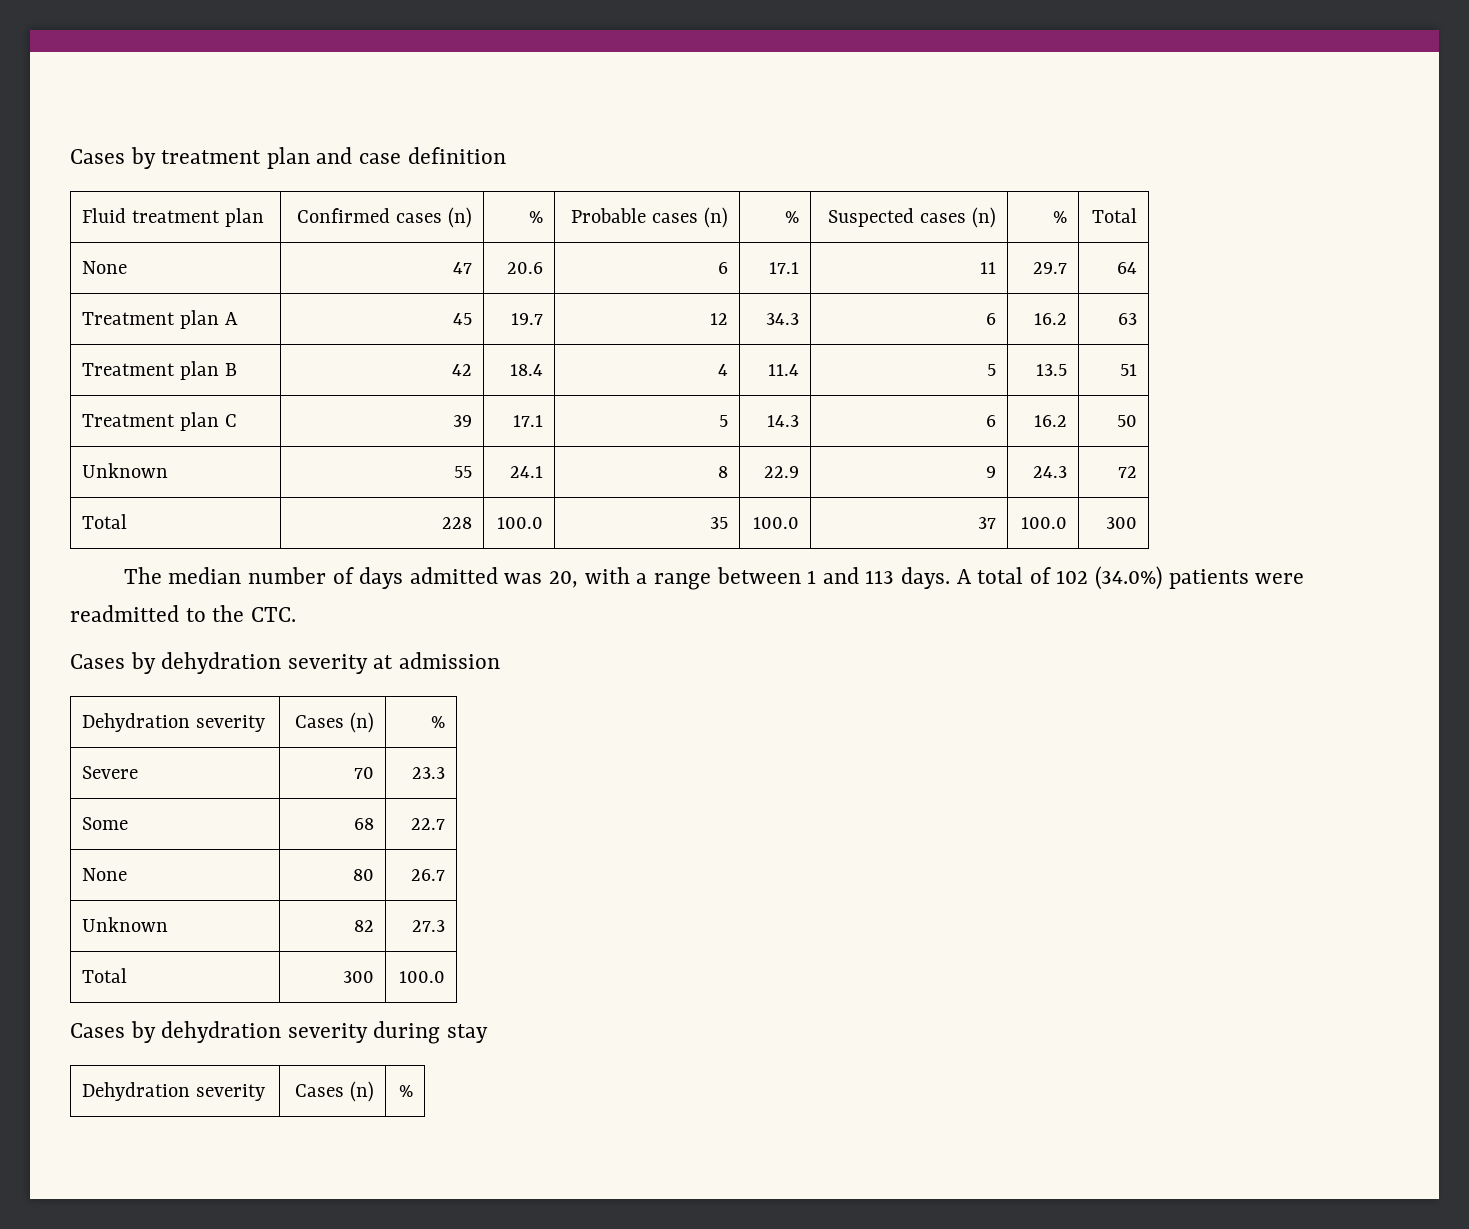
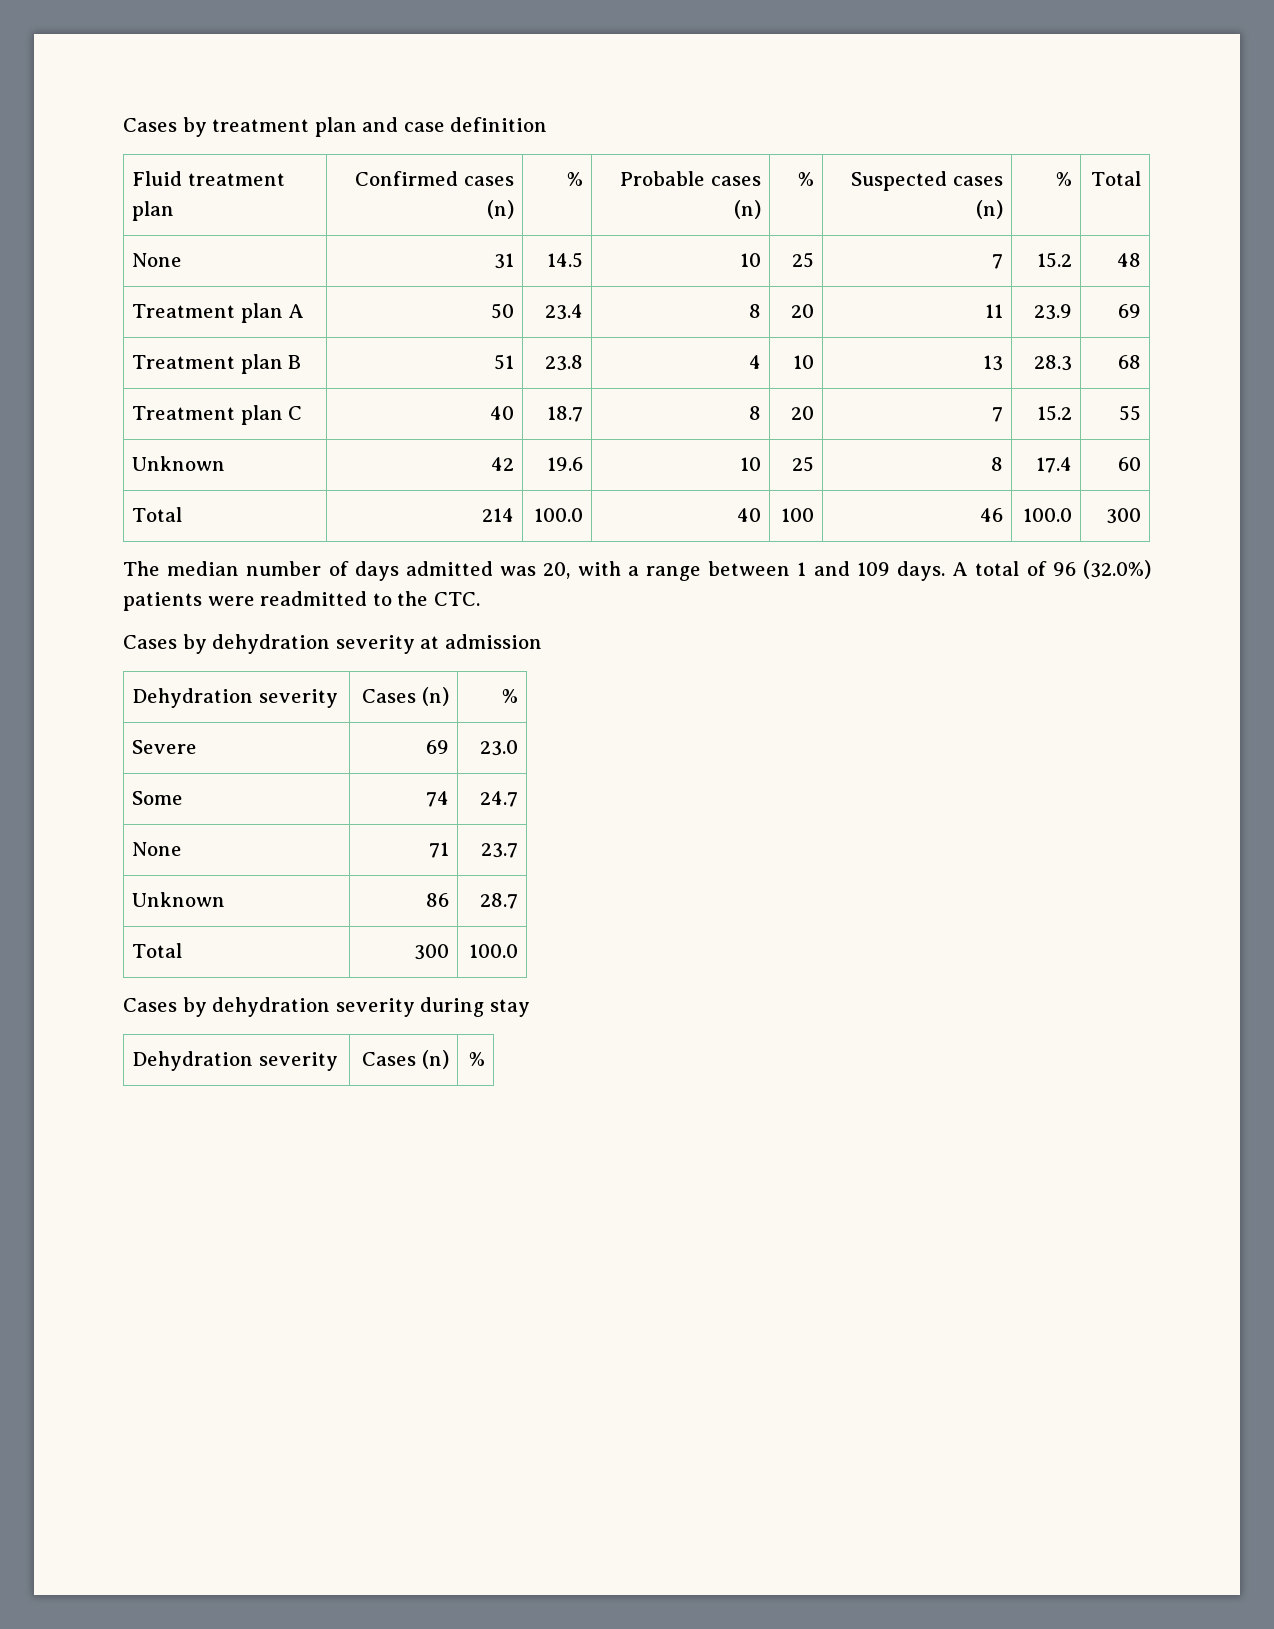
[453,262,473,274] [507,262,544,274] [718,262,729,274] [769,262,800,274] [980,262,997,274] [1033,262,1068,274] [1117,262,1138,274] [81,310,238,329] [453,313,473,325] [511,313,544,325] [710,313,729,325] [766,313,800,325] [986,313,997,325] [1034,313,1068,325] [1118,313,1138,325] 47 | 20.6 | 6 | 17.1 | 11 | 29.7 | 64 // Treatment plan A | 45 | 19.7 | 12 | 34.3 | 6 | 16.2 | 63 -> [493,253,514,269] [546,252,583,268] [739,253,761,267] [791,252,814,268] [991,254,1003,269] [1036,252,1072,268] [1116,253,1141,267] [132,303,305,323] [490,303,514,319] [544,304,583,320] [748,304,761,318] [790,304,814,318] [984,304,1003,318] [1033,304,1072,320] [1117,304,1141,318] 31 | 14.5 | 10 | 25 | 7 | 15.2 | 48 // Treatment plan A | 50 | 23.4 | 8 | 20 | 11 | 23.9 | 69
[452,364,473,376] [510,364,544,376] 42 | 18.4 -> [493,354,514,370] [544,355,583,371] 51 | 23.8
[768,364,800,376] [987,364,997,376] [1036,364,1068,376] [1120,364,1138,376] 11.4 | 5 | 13.5 | 51 -> [792,355,814,369] [982,355,1003,371] [1033,355,1072,371] [1117,355,1141,369] 10 | 13 | 28.3 | 68
[453,415,473,427] [513,415,544,427] [719,415,729,427] [767,415,800,427] [986,415,997,427] [1034,415,1068,427] [1117,415,1138,427] [81,463,168,478] [454,466,473,478] [510,466,544,478] [718,466,729,478] [764,466,800,478] [986,466,997,478] [1033,466,1068,478] [1118,466,1138,478] [81,514,127,529] [442,517,473,529] [497,517,544,529] [710,517,729,529] [753,517,800,529] [978,517,997,529] 39 | 17.1 | 5 | 14.3 | 6 | 16.2 | 50 // Unknown | 55 | 24.1 | 8 | 22.9 | 9 | 24.3 | 72 // Total | 228 | 100.0 | 35 | 100.0 | 37 -> [489,406,514,420] [546,406,583,422] [748,406,761,420] [790,406,814,420] [991,407,1003,422] [1036,405,1072,421] [1118,405,1141,421] [132,456,226,471] [490,457,514,471] [546,457,583,471] [739,457,761,471] [791,456,814,472] [990,457,1003,471] [1035,457,1072,473] [1117,457,1141,471] [132,507,183,522] [481,508,514,522] [533,508,583,522] [736,508,761,522] [780,508,814,522] [979,508,1003,522] 40 | 18.7 | 8 | 20 | 7 | 15.2 | 55 // Unknown | 42 | 19.6 | 10 | 25 | 8 | 17.4 | 60 // Total | 214 | 100.0 | 40 | 100 | 46
[865,570,895,584] 113 -> [856,562,890,576] 109
[1056,566,1163,590] 102 (34.0%) -> [1052,560,1152,579] 96 (32.0%)
[354,767,375,779] [412,767,446,779] 70 | 23.3 -> [425,740,449,754] [479,740,518,756] 69 | 23.0
[354,818,375,830] [411,818,446,830] [81,868,127,881] [353,869,375,881] [411,869,446,881] [81,917,168,932] [354,920,375,932] [412,920,446,932] 68 | 22.7 // None | 80 | 26.7 // Unknown | 82 | 27.3 -> [425,791,449,807] [479,791,518,807] [132,842,183,856] [428,842,449,858] [480,843,518,858] [132,892,226,907] [425,893,449,907] [479,893,518,909] 74 | 24.7 // None | 71 | 23.7 // Unknown | 86 | 28.7

